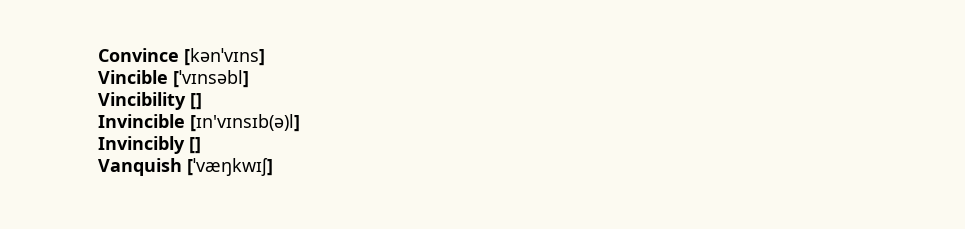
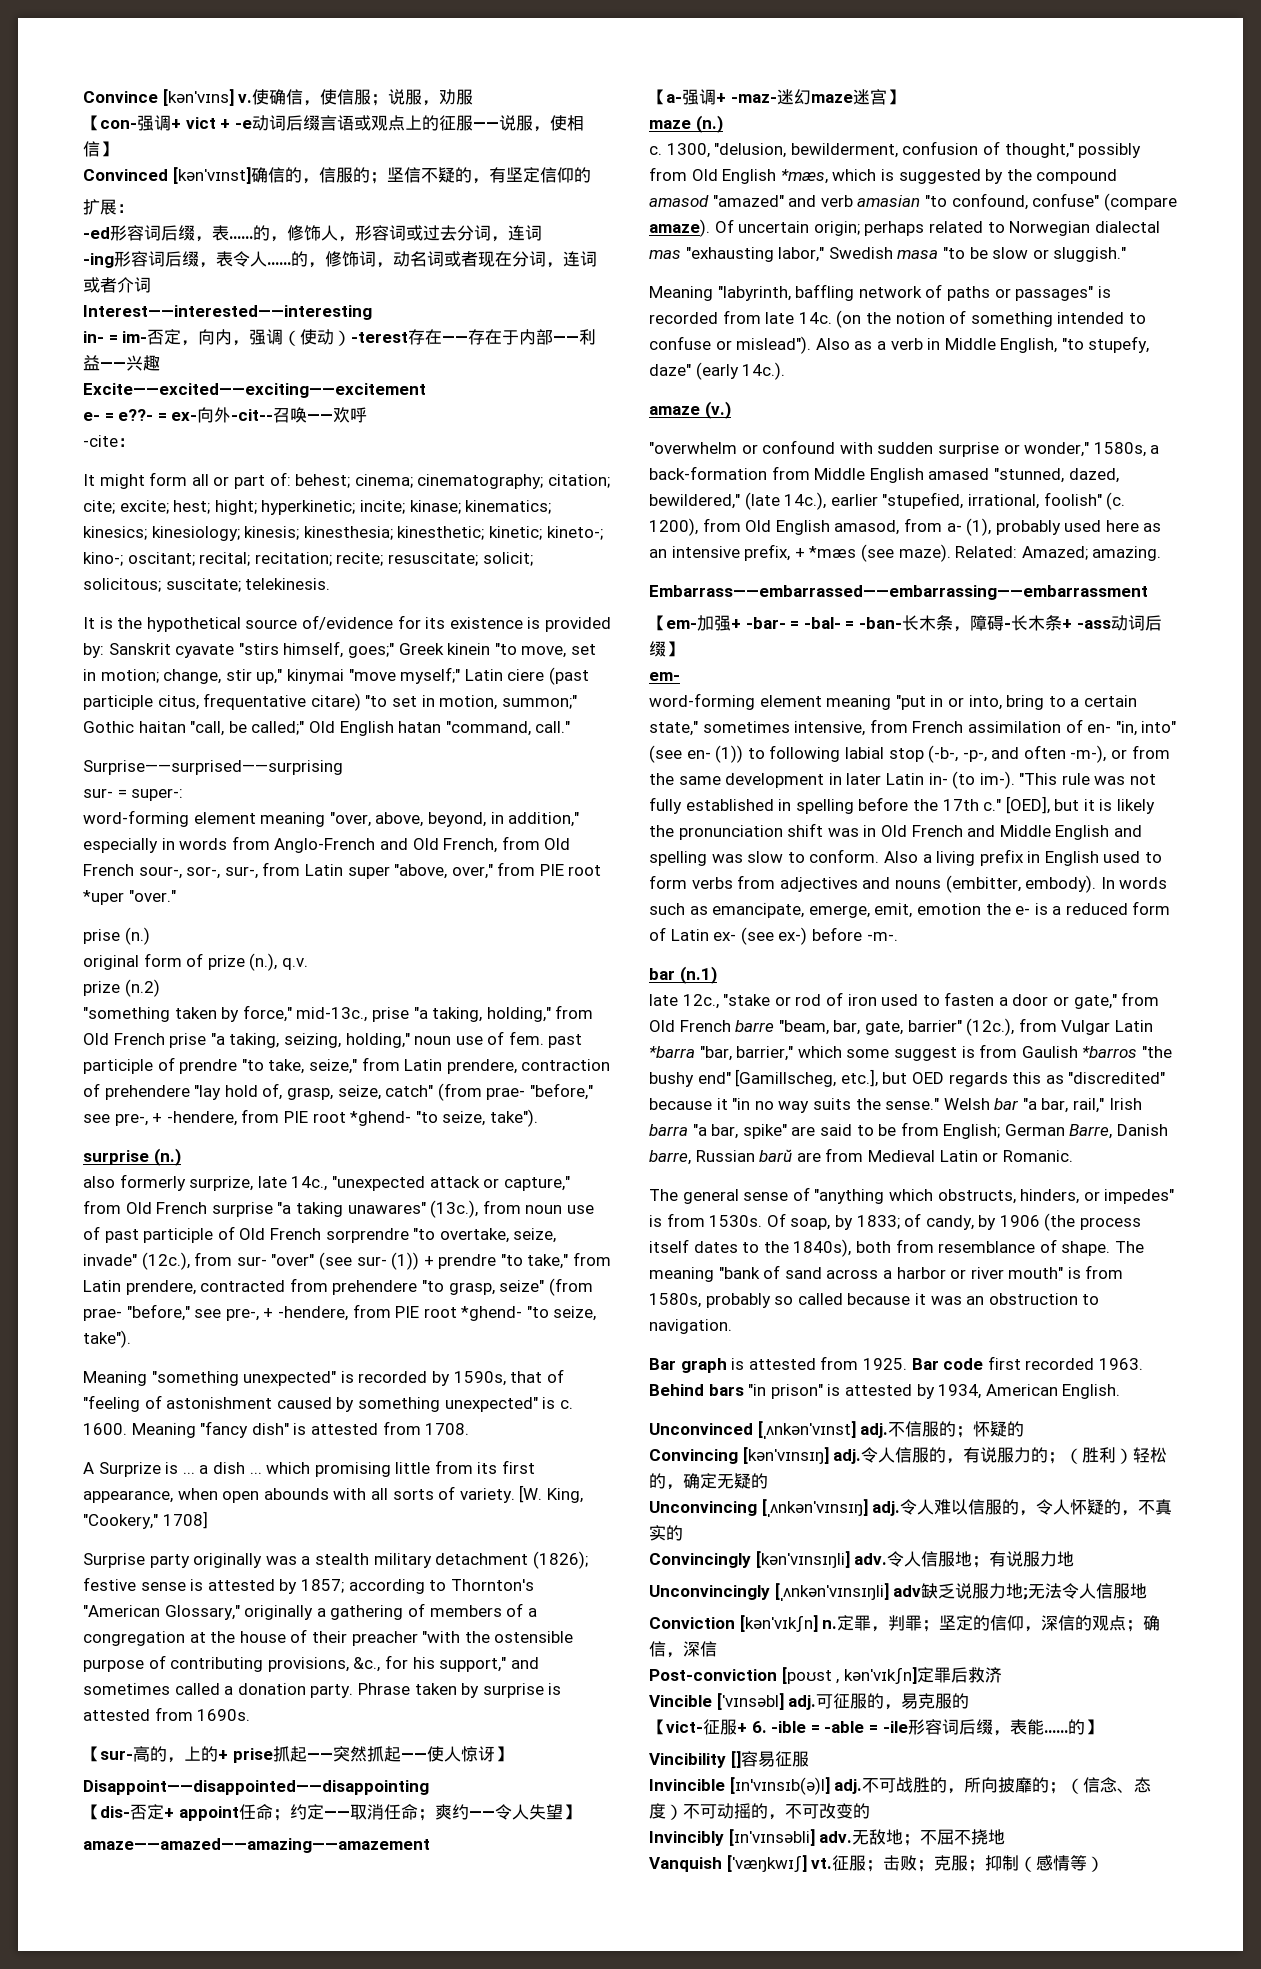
[98,70,249,88] // Vincible [ˈvɪnsəbl] -> [238,89,474,106] [83,115,584,132] [83,141,117,157] [83,167,591,184] [83,199,134,215] [83,225,542,242] [83,251,597,268] [83,277,151,293] [83,305,372,320] [83,329,597,346] [83,355,160,371] [83,383,426,398] [83,407,368,423] [83,435,135,447] [83,472,610,489] [83,500,552,515] [83,526,603,541] [83,552,533,566] [83,578,331,592] [83,615,611,632] [83,641,596,658] [83,667,589,685] [83,693,577,711] [83,721,571,736] [83,760,343,775] [83,788,184,801] [83,810,580,827] [83,836,571,853] [83,862,602,879] [83,890,176,905] [83,927,150,945] [83,953,308,971] [83,979,160,997] [83,1005,594,1022] [83,1031,583,1048] [83,1057,611,1074] [83,1083,593,1101] [83,1109,538,1127] [83,1148,181,1166] [83,1174,570,1191] [83,1200,594,1218] [83,1226,557,1243] [83,1252,612,1270] [83,1278,593,1296] [83,1304,597,1321] [83,1330,131,1348] [83,1369,564,1386] [83,1395,573,1412] [83,1421,470,1438] [83,1460,536,1477] [83,1485,583,1503] [83,1511,208,1529] [83,1551,588,1569] [83,1577,534,1594] [83,1603,537,1620] [83,1629,574,1646] [83,1655,539,1672] [83,1683,562,1698] [83,1707,251,1721] [83,1746,512,1763] [83,1780,429,1795] [83,1804,580,1821] [83,1838,430,1853] [649,89,904,105] [649,115,723,133] [649,141,1142,158] [649,167,1118,184] [649,193,1177,211] [649,219,1160,237] [649,247,1127,262] [649,284,1111,301] [649,310,1146,328] [649,336,1150,354] [649,362,786,380] [649,401,731,419] [649,440,1160,457] [649,466,1119,483] [649,492,1126,510] [649,518,1162,536] [649,544,1162,562] [649,585,1148,600] [649,615,1162,632] [649,641,683,657] [649,672,680,681] [649,693,1137,710] [649,719,1177,736] [649,745,1170,763] [649,771,1157,789] [649,796,1156,814] [649,823,1142,840] [649,849,1163,866] [649,875,1168,893] [649,901,1171,918] [649,927,898,945] [649,966,717,984] [649,992,1160,1009] [649,1018,1153,1036] [649,1044,1172,1061] [649,1069,1166,1087] [649,1098,1142,1113] [649,1122,1169,1139] [649,1148,1073,1165] [649,1187,1175,1204] [649,1213,1142,1231] [649,1239,1144,1257] [649,1265,1124,1282] [649,1293,1100,1308] [649,1319,732,1334] [649,1356,1143,1373] [649,1384,1121,1399] [649,1421,1025,1439] [649,1447,1168,1464] [649,1473,768,1490] [649,1499,1173,1517] [649,1525,683,1541] [649,1551,1075,1568] [649,1583,1148,1601] [649,1615,1161,1632] [649,1641,717,1658] [649,1667,1002,1684] [649,1693,970,1710] [649,1719,1102,1736] v.使确信，使信服；说服，劝服 // 【con-强调+ vict + -e动词后缀言语或观点上的征服——说服，使相信】 // Convinced [kənˈvɪnst]确信的，信服的；坚信不疑的，有坚定信仰的 // 扩展： // -ed形容词后缀，表……的，修饰人，形容词或过去分词，连词 // -ing形容词后缀，表令人……的，修饰词，动名词或者现在分词，连词或者介词 // Interest——interested——interesting // in- = im-否定，向内，强调（使动）-terest存在——存在于内部——利益——兴趣 // Excite——excited——exciting——excitement // e- = e??- = ex-向外-cit--召唤——欢呼 // -cite： // It might form all or part of: behest; cinema; cinematography; citation; cite; excite; hest; hight; hyperkinetic; incite; kinase; kinematics; kinesics; kinesiology; kinesis; kinesthesia; kinesthetic; kinetic; kineto-; kino-; oscitant; recital; recitation; recite; resuscitate; solicit; solicitous; suscitate; telekinesis. // It is the hypothetical source of/evidence for its existence is provided by: Sanskrit cyavate "stirs himself, goes;" Greek kinein "to move, set in motion; change, stir up," kinymai "move myself;" Latin ciere (past participle citus, frequentative citare) "to set in motion, summon;" Gothic haitan "call, be called;" Old English hatan "command, call." // Surprise——surprised——surprising // sur- = super-: // word-forming element meaning "over, above, beyond, in addition," especially in words from Anglo-French and Old French, from Old French sour-, sor-, sur-, from Latin super "above, over," from PIE root *uper "over." // prise (n.) // original form of prize (n.), q.v. // prize (n.2) // "something taken by force," mid-13c., prise "a taking, holding," from Old French prise "a taking, seizing, holding," noun use of fem. past participle of prendre "to take, seize," from Latin prendere, contraction of prehendere "lay hold of, grasp, seize, catch" (from prae- "before," see pre-, + -hendere, from PIE root *ghend- "to seize, take"). // surprise (n.) // also formerly surprize, late 14c., "unexpected attack or capture," from Old French surprise "a taking unawares" (13c.), from noun use of past participle of Old French sorprendre "to overtake, seize, invade" (12c.), from sur- "over" (see sur- (1)) + prendre "to take," from Latin prendere, contracted from prehendere "to grasp, seize" (from prae- "before," see pre-, + -hendere, from PIE root *ghend- "to seize, take"). // Meaning "something unexpected" is recorded by 1590s, that of "feeling of astonishment caused by something unexpected" is c. 1600. Meaning "fancy dish" is attested from 1708. // A Surprize is ... a dish ... which promising little from its first appearance, when open abounds with all sorts of variety. [W. King, "Cookery," 1708] // Surprise party originally was a stealth military detachment (1826); festive sense is attested by 1857; according to Thornton's "American Glossary," originally a gathering of members of a congregation at the house of their preacher "with the ostensible purpose of contributing provisions, &c., for his support," and sometimes called a donation party. Phrase taken by surprise is attested from 1690s. // 【sur-高的，上的+ prise抓起——突然抓起——使人惊讶】 // Disappoint——disappointed——disappointing // 【dis-否定+ appoint任命；约定——取消任命；爽约——令人失望】 // amaze——amazed——amazing——amazement // 【a-强调+ -maz-迷幻maze迷宫】 // maze (n.) // c. 1300, "delusion, bewilderment, confusion of thought," possibly from Old English *mæs, which is suggested by the compound amasod "amazed" and verb amasian "to confound, confuse" (compare amaze). Of uncertain origin; perhaps related to Norwegian dialectal mas "exhausting labor," Swedish masa "to be slow or sluggish." // Meaning "labyrinth, baffling network of paths or passages" is recorded from late 14c. (on the notion of something intended to confuse or mislead"). Also as a verb in Middle English, "to stupefy, daze" (early 14c.). // amaze (v.) // "overwhelm or confound with sudden surprise or wonder," 1580s, a back-formation from Middle English amased "stunned, dazed, bewildered," (late 14c.), earlier "stupefied, irrational, foolish" (c. 1200), from Old English amasod, from a- (1), probably used here as an intensive prefix, + *mæs (see maze). Related: Amazed; amazing. // Embarrass——embarrassed——embarrassing——embarrassment // 【em-加强+ -bar- = -bal- = -ban-长木条，障碍-长木条+ -ass动词后缀】 // em- // word-forming element meaning "put in or into, bring to a certain state," sometimes intensive, from French assimilation of en- "in, into" (see en- (1)) to following labial stop (-b-, -p-, and often -m-), or from the same development in later Latin in- (to im-). "This rule was not fully established in spelling before the 17th c." [OED], but it is likely the pronunciation shift was in Old French and Middle English and spelling was slow to conform. Also a living prefix in English used to form verbs from adjectives and nouns (embitter, embody). In words such as emancipate, emerge, emit, emotion the e- is a reduced form of Latin ex- (see ex-) before -m-. // bar (n.1) // late 12c., "stake or rod of iron used to fasten a door or gate," from Old French barre "beam, bar, gate, barrier" (12c.), from Vulgar Latin *barra "bar, barrier," which some suggest is from Gaulish *barros "the bushy end" [Gamillscheg, etc.], but OED regards this as "discredited" because it "in no way suits the sense." Welsh bar "a bar, rail," Irish barra "a bar, spike" are said to be from English; German Barre, Danish barre, Russian barŭ are from Medieval Latin or Romanic. // The general sense of "anything which obstructs, hinders, or impedes" is from 1530s. Of soap, by 1833; of candy, by 1906 (the process itself dates to the 1840s), both from resemblance of shape. The meaning "bank of sand across a harbor or river mouth" is from 1580s, probably so called because it was an obstruction to navigation. // Bar graph is attested from 1925. Bar code first recorded 1963. Behind bars "in prison" is attested by 1934, American English. // Unconvinced [ˌʌnkənˈvɪnst] adj.不信服的；怀疑的 // Convincing [kənˈvɪnsɪŋ] adj.令人信服的，有说服力的；（胜利）轻松的，确定无疑的 // Unconvincing [ˌʌnkənˈvɪnsɪŋ] adj.令人难以信服的，令人怀疑的，不真实的 // Convincingly [kənˈvɪnsɪŋli] adv.令人信服地；有说服力地 // Unconvincingly [ˌʌnkənˈvɪnsɪŋli] adv缺乏说服力地;无法令人信服地 // Conviction [kənˈvɪkʃn] n.定罪，判罪；坚定的信仰，深信的观点；确信，深信 // Post-conviction [poʊst , kənˈvɪkʃn]定罪后救济 // Vincible [ˈvɪnsəbl] adj.可征服的，易克服的 // 【vict-征服+ 6. -ible = -able = -ile形容词后缀，表能……的】
(202, 101) none -> [740,1751,809,1767] 容易征服
[98,136,201,154] [98,158,273,176] // Invincibly [] // Vanquish [ˈvæŋkwɪʃ] -> [834,1777,1152,1794] [649,1803,870,1820] [649,1829,1006,1846] [649,1855,1105,1872] adj.不可战胜的，所向披靡的；（信念、态度）不可动摇的，不可改变的 // Invincibly [ɪnˈvɪnsəbli] adv.无敌地；不屈不挠地 // Vanquish [ˈvæŋkwɪʃ] vt.征服；击败；克服；抑制（感情等）

